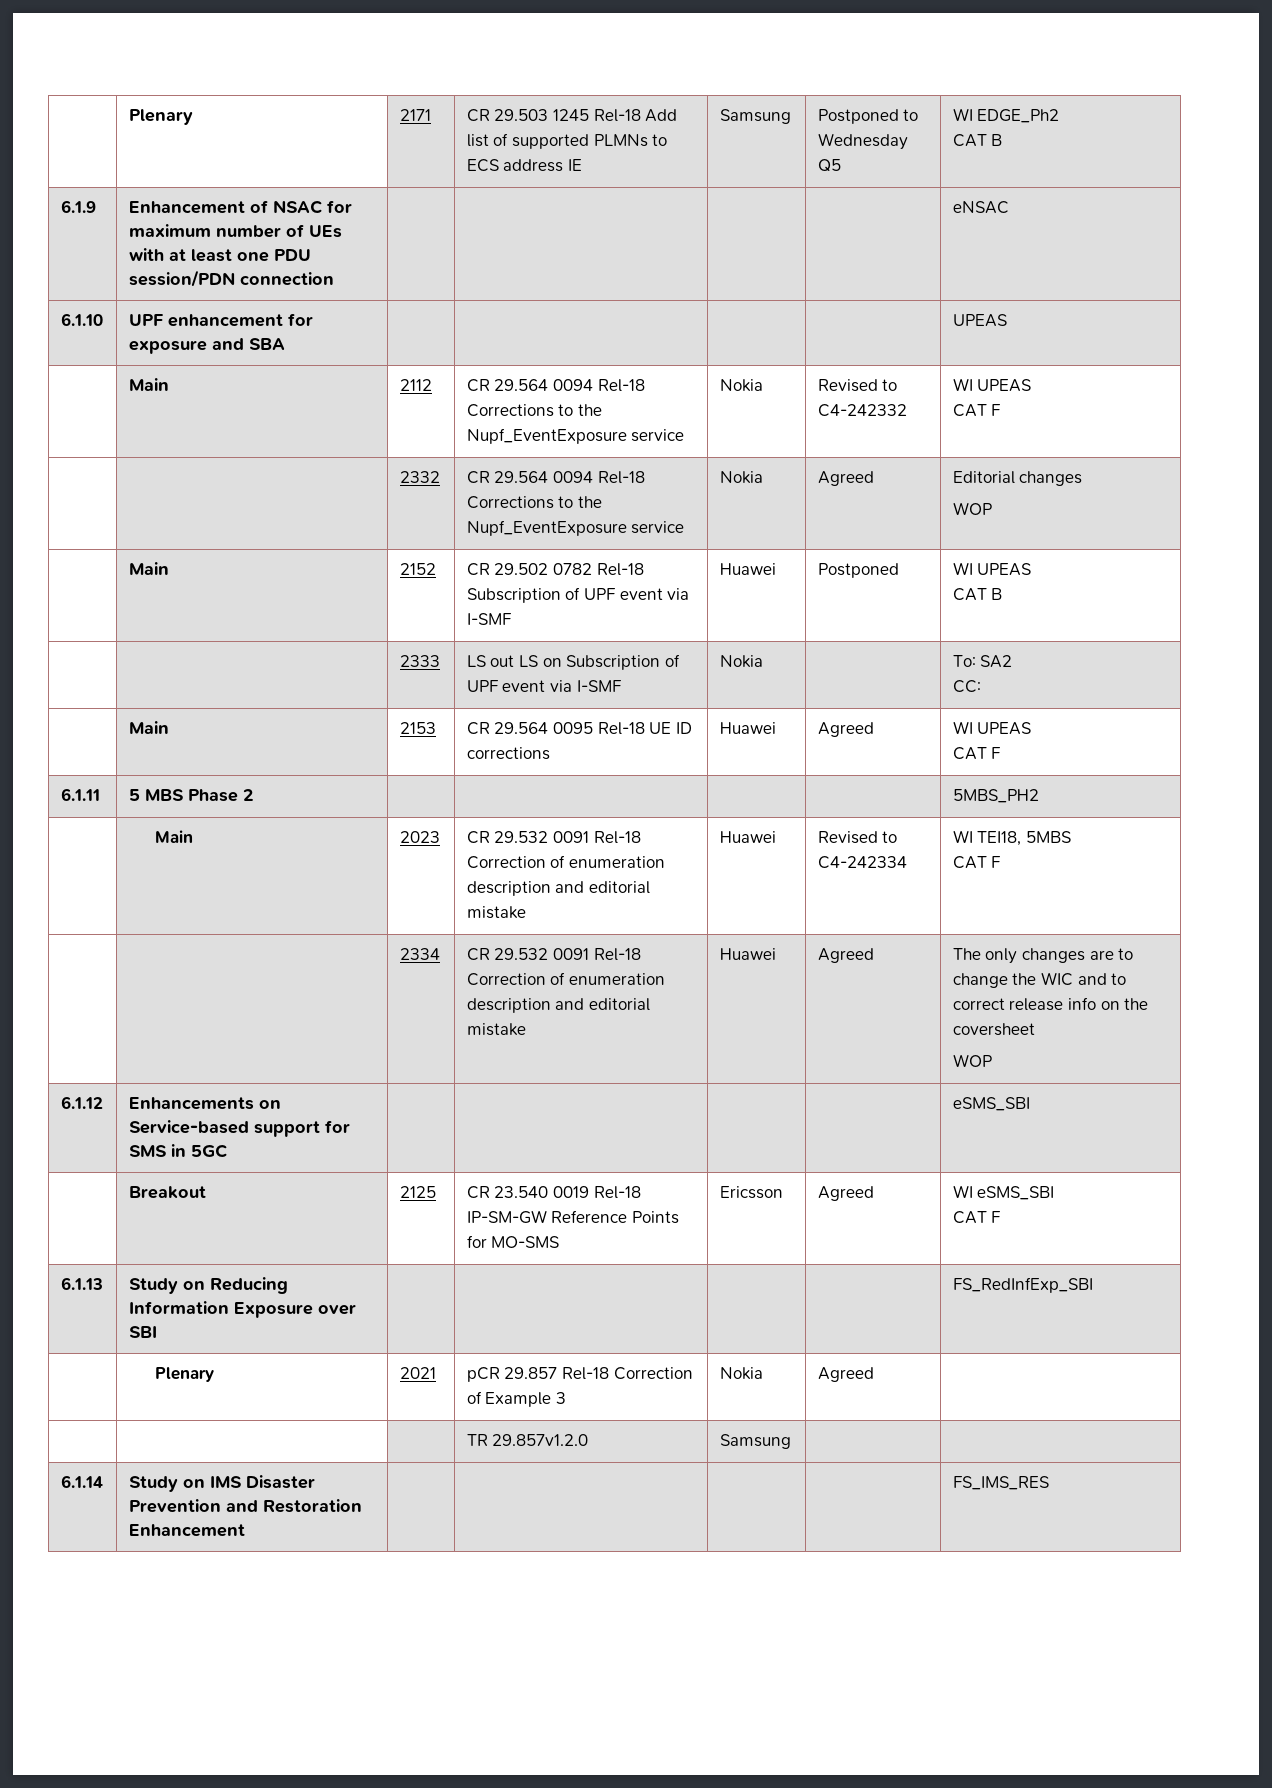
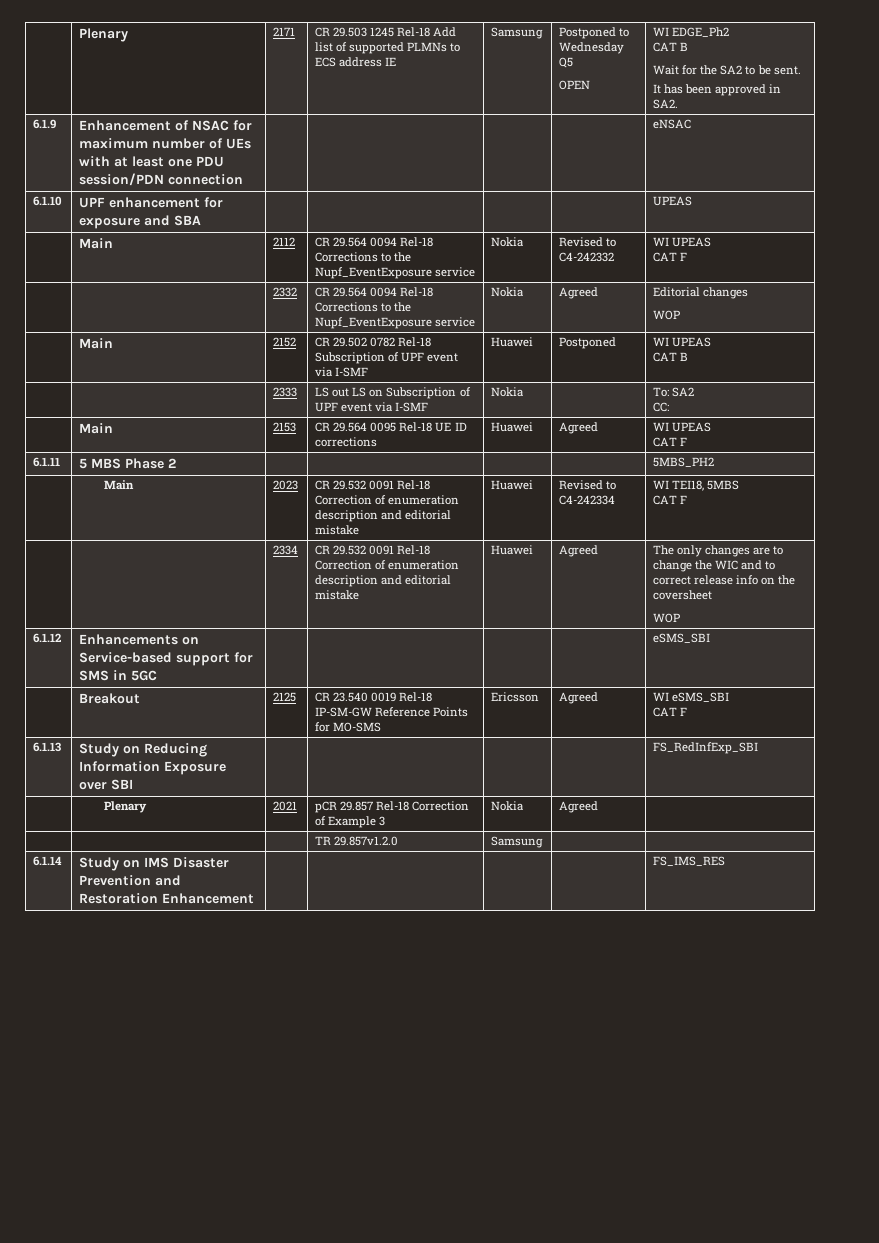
(841, 165) none -> [559,80,591,90] // OPEN
(1003, 140) none -> [653,65,801,75] [653,84,782,96] [653,99,679,109] // Wait for the SA2 to be sent. // It has been approved in SA2.

